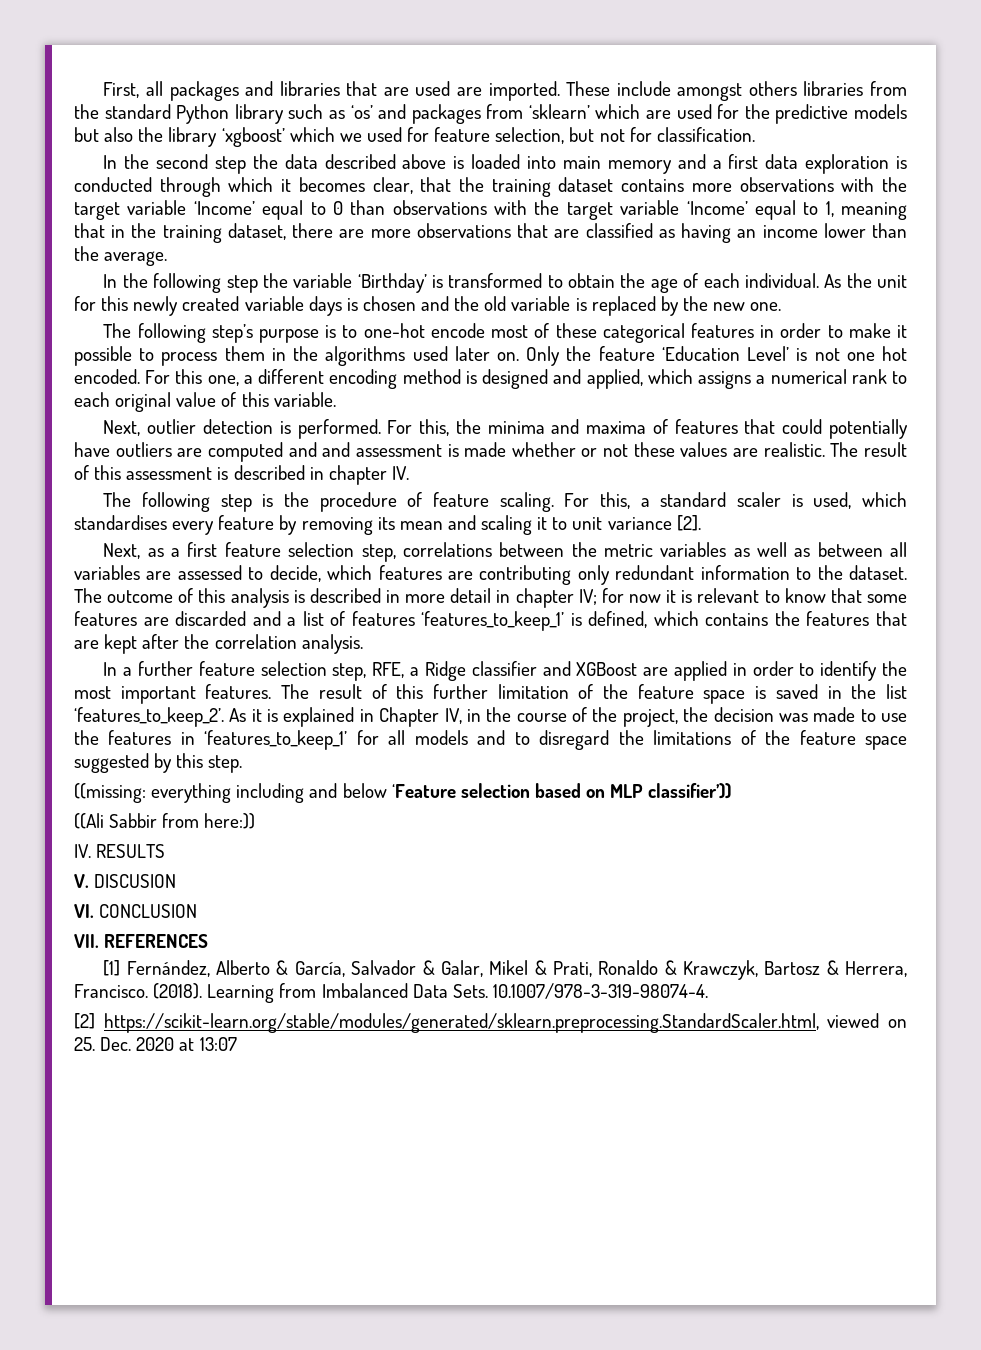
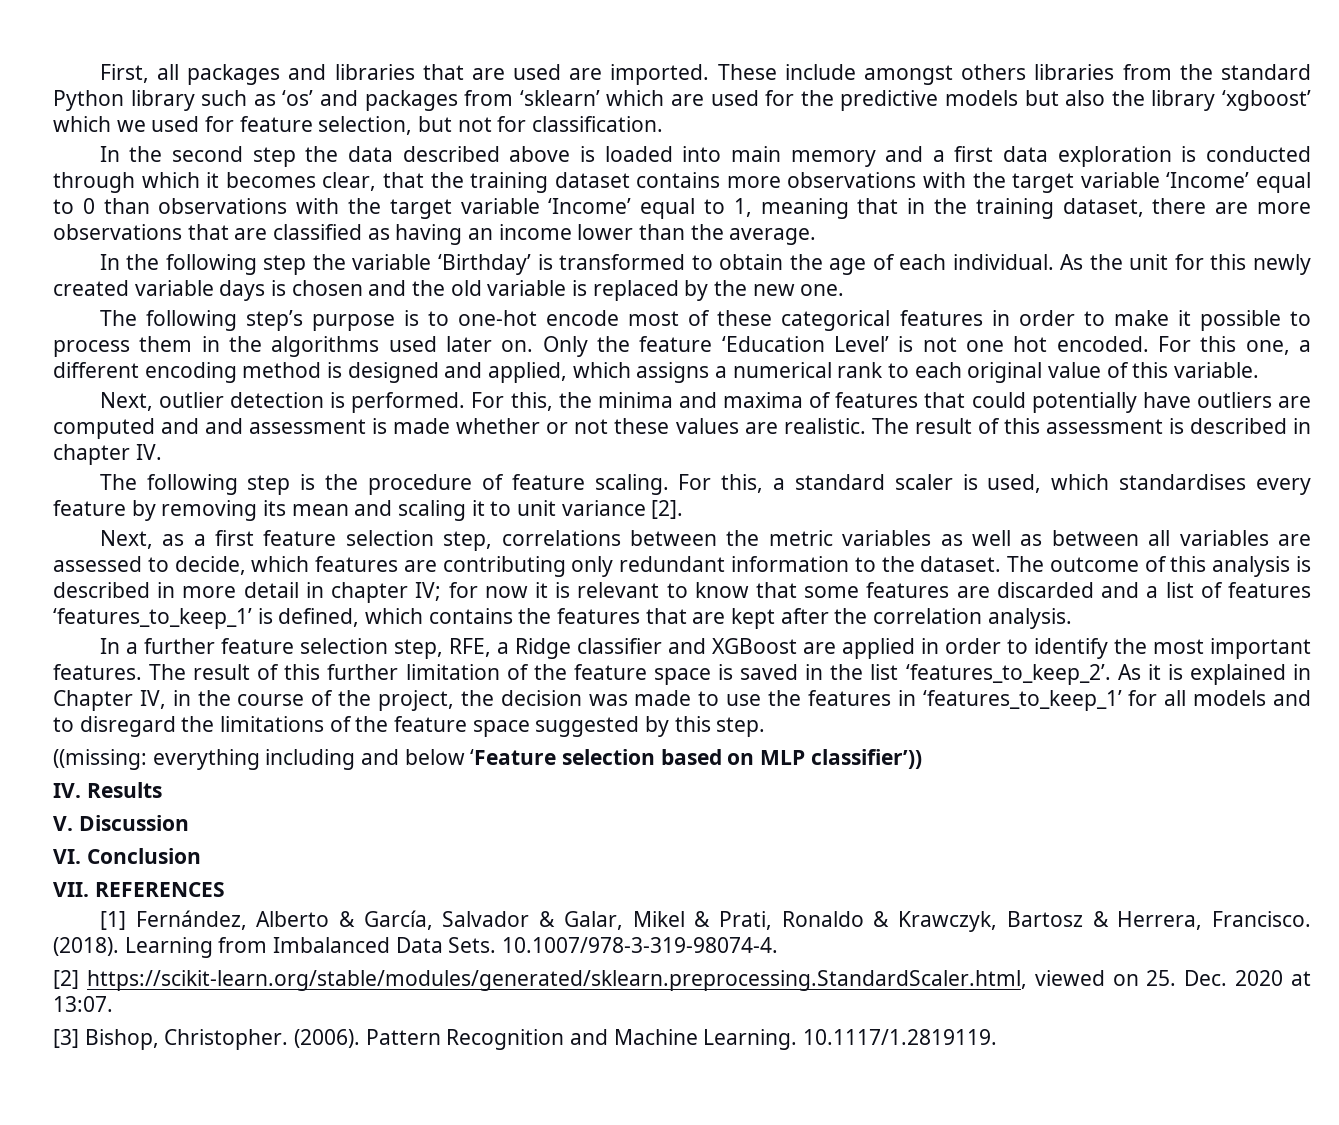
[74,813,256,829] [74,844,166,858] // ((Ali Sabbir from here:)) // IV. RESULTS -> [53,782,162,798] // IV. Results
[94,874,177,888] DISCUSION -> [78,815,189,831] Discussion
[99,904,198,918] CONCLUSION -> [86,848,201,864] Conclusion
[199,1037,237,1051] 13:07 -> [53,996,113,1012] [53,1029,998,1050] 13:07. // [3] Bishop, Christopher. (2006). Pattern Recognition and Machine Learning. 10.1117/1.2819119.

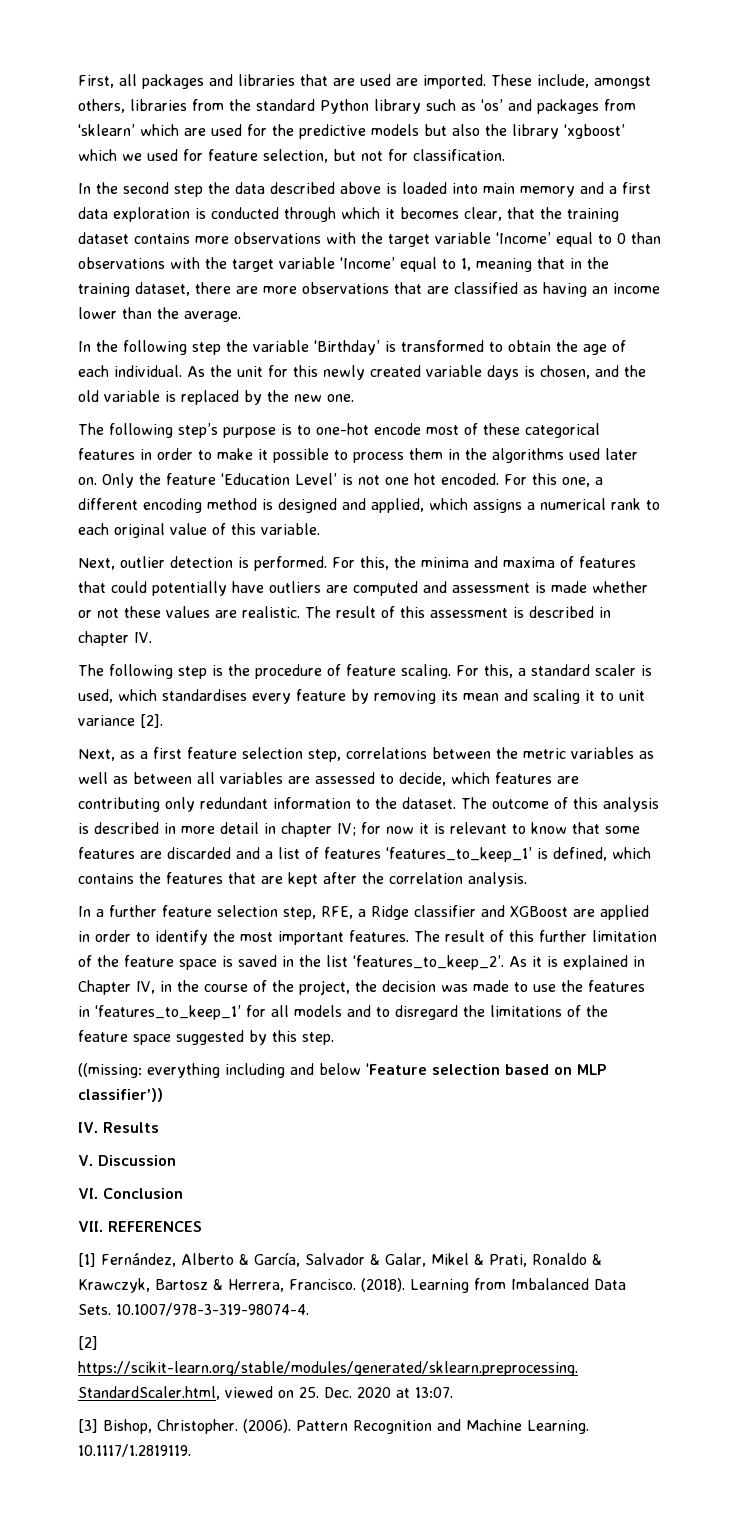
[784,64,1027,85] include amongst others -> [537,74,651,89] [78,99,125,113] include, amongst others,
[291,280,363,296] chosen -> [540,365,590,379] chosen,
[205,418,244,434] and -> (447, 587) none

